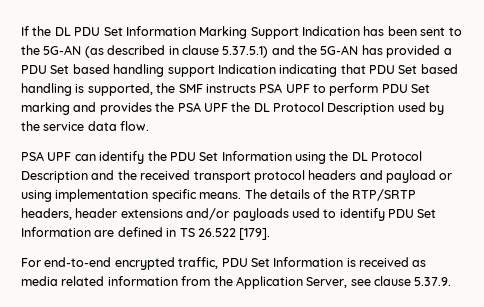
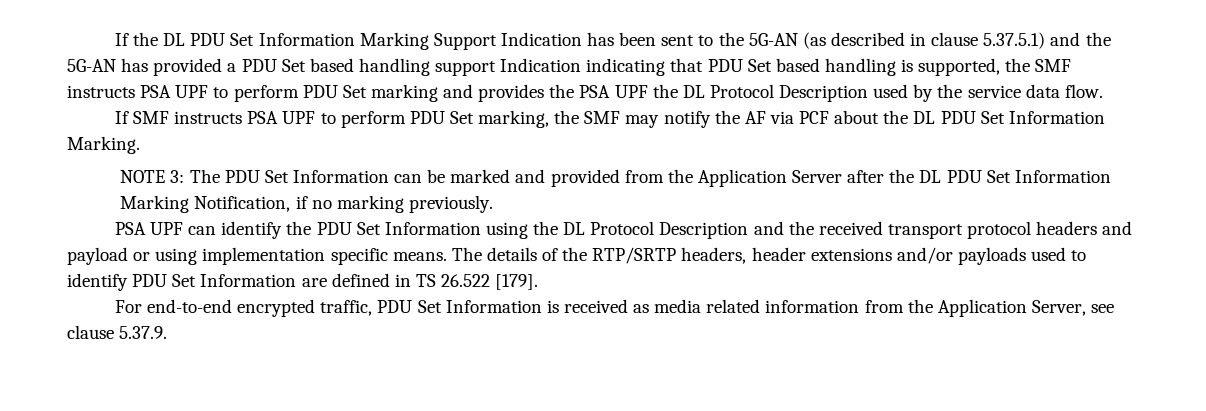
(150, 126) none -> [114,110,1105,128] [67,136,140,154] [120,169,1111,187] [120,195,493,213] // If SMF instructs PSA UPF to perform PDU Set marking, the SMF may notify the AF via PCF about the DL PDU Set Information Marking. // NOTE 3: The PDU Set Information can be marked and provided from the Application Server after the DL PDU Set Information Marking Notification, if no marking previously.

